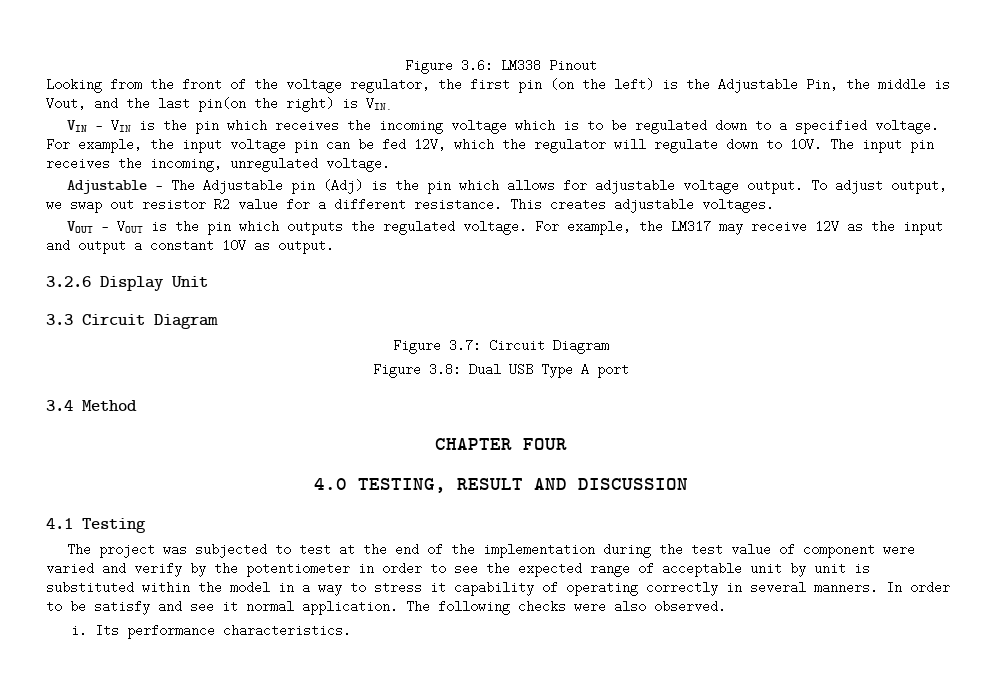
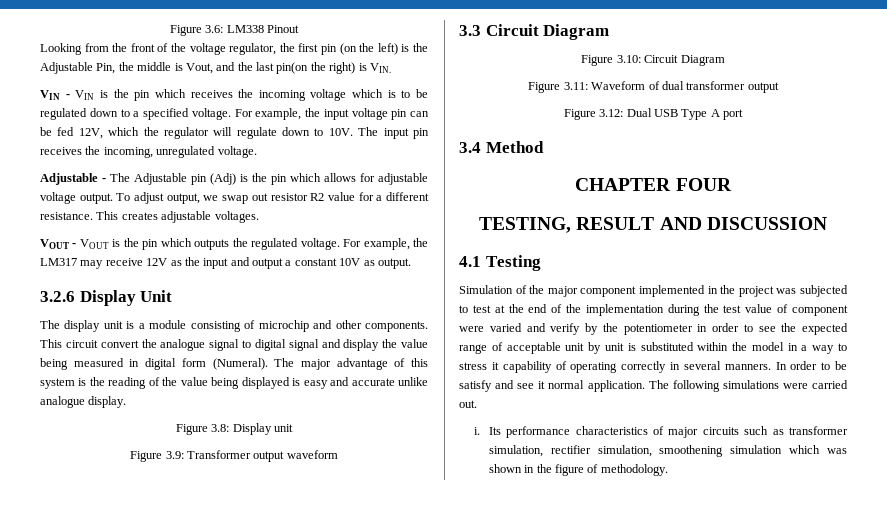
(208, 281) none -> [40,320,428,332] [40,339,428,351] [40,358,428,370] [40,377,428,389] [40,396,127,408] [175,423,294,435] [130,450,338,462] // The display unit is a module consisting of microchip and other components. This circuit convert the analogue signal to digital signal and display the value being measured in digital form (Numeral). The major advantage of this system is the reading of the value being displayed is easy and accurate unlike analogue display. // Figure 3.8: Display unit // Figure 3.9: Transformer output waveform
[448,339,609,354] [372,363,461,378] 3.7: Circuit Diagram // Figure 3.8: -> [616,55,725,66] [528,81,779,93] [563,109,624,120] 3.10: Circuit Diagram // Figure 3.11: Waveform of dual transformer output // Figure 3.12:
[313,478,347,490] 4.0 -> (732, 184) none
[66,543,91,556] The -> [459,285,736,297] Simulation of the major component implemented in the
[518,600,726,613] checks were also observed. -> [722,380,848,389] [459,400,477,408] simulations were carried out.
[223,624,352,637] characteristics. -> [575,426,848,438] [488,445,847,457] [488,464,668,476] characteristics of major circuits such as transformer simulation, rectifier simulation, smoothening simulation which was shown in the figure of methodology.

